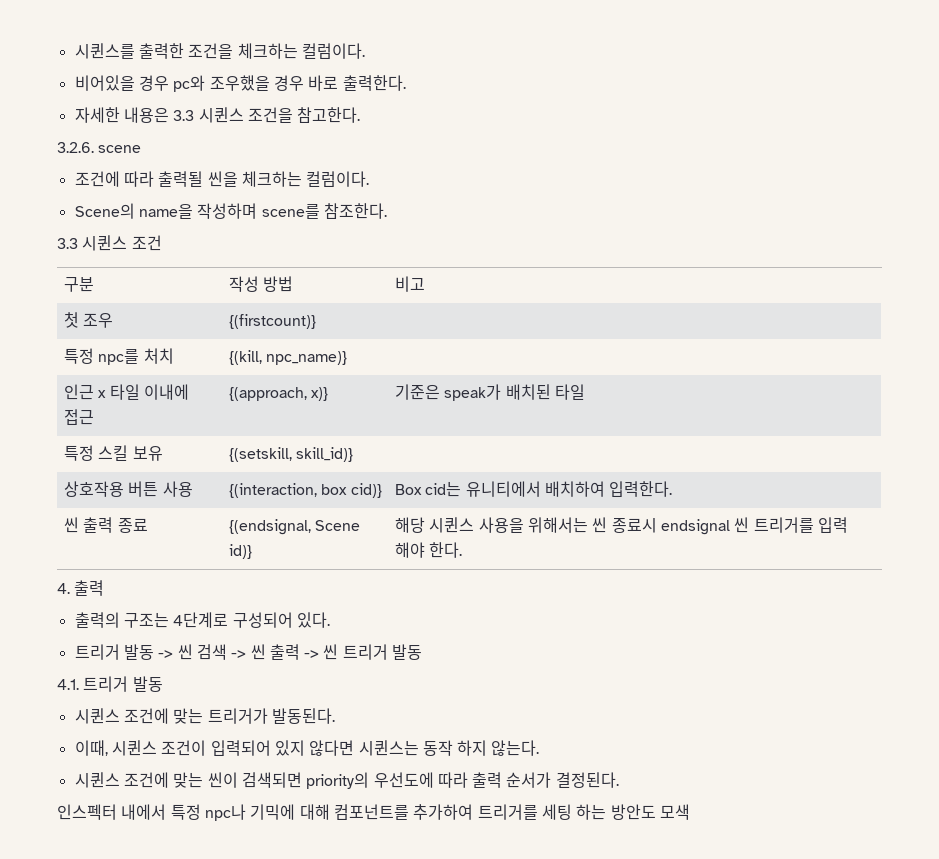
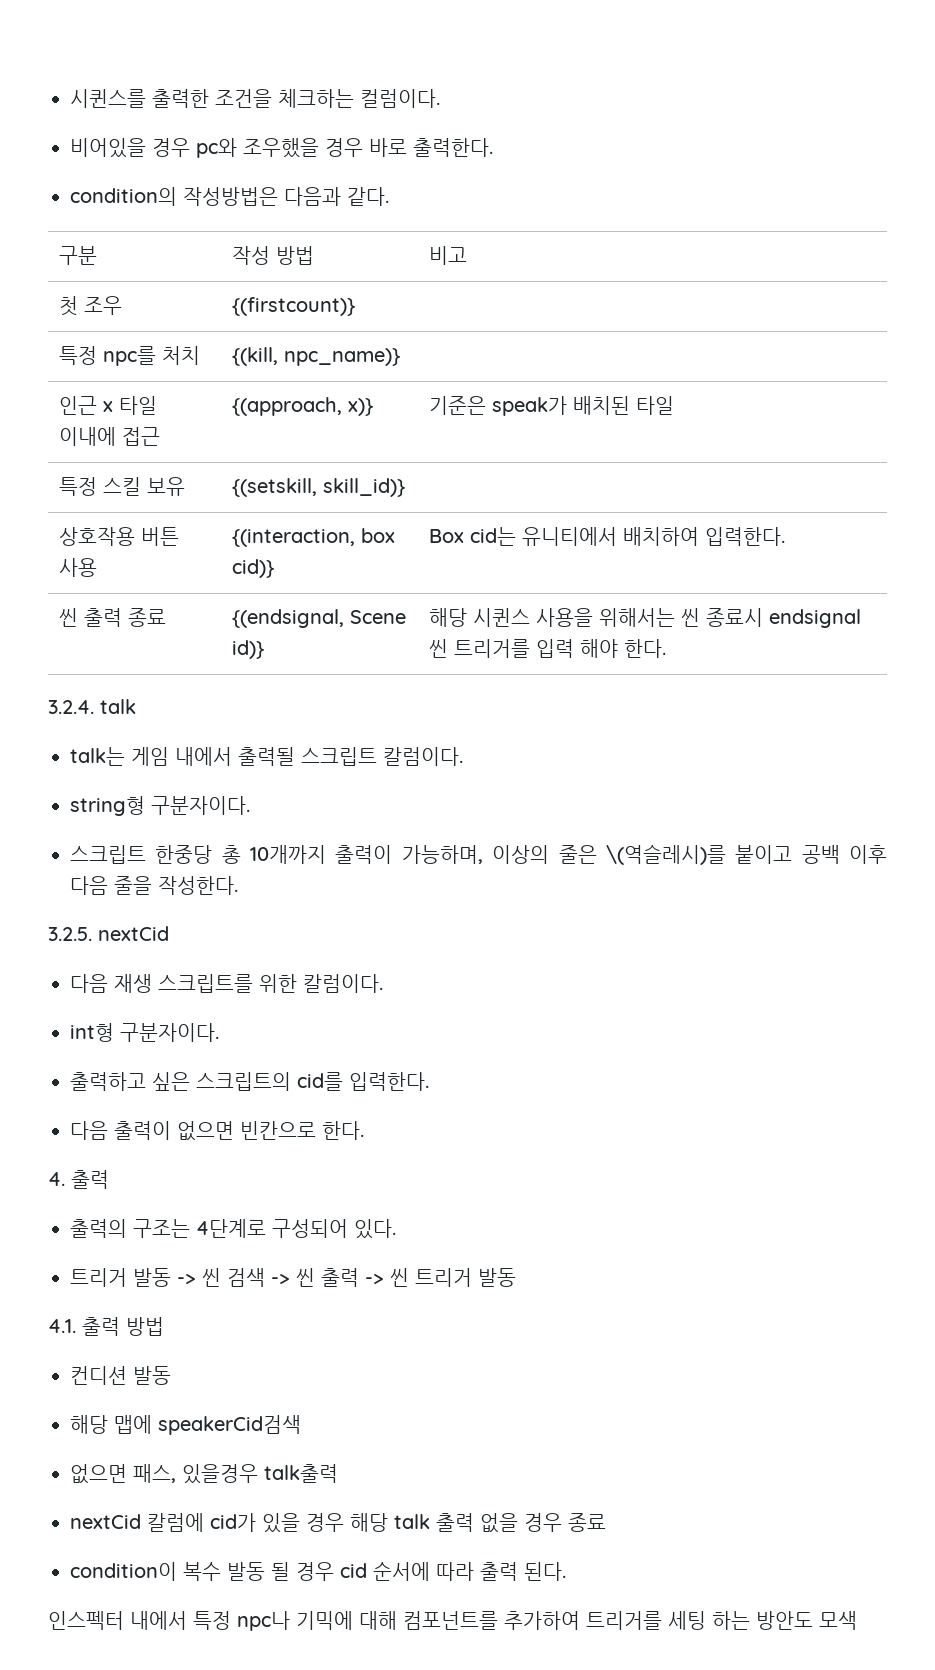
[74,107,361,123] [57,142,142,153] [74,171,370,187] [74,203,387,219] [57,235,162,251] 자세한 내용은 3.3 시퀸스 조건을 참고한다. // 3.2.6. scene // 조건에 따라 출력될 씬을 체크하는 컬럼이다. // Scene의 name을 작성하며 scene를 참조한다. // 3.3 시퀸스 조건 -> [70,187,389,206] condition의 작성방법은 다음과 같다.
(463, 550) none -> [48,699,136,714] [70,747,463,766] [70,796,250,816] [70,844,888,865] [70,876,238,895] [48,926,169,941] [70,974,383,993] [70,1023,219,1042] [70,1072,429,1091] [70,1121,364,1141] // 3.2.4. talk // talk는 게임 내에서 출력될 스크립트 칼럼이다. // string형 구분자이다. // 스크립트 한중당 총 10개까지 출력이 가능하며, 이상의 줄은 \(역슬레시)를 붙이고 공백 이후 다음 줄을 작성한다. // 3.2.5. nextCid // 다음 재생 스크립트를 위한 칼럼이다. // int형 구분자이다. // 출력하고 싶은 스크립트의 cid를 입력한다. // 다음 출력이 없으면 빈칸으로 한다.
[83,676,163,692] [74,708,335,724] [74,740,540,756] [74,772,619,789] 트리거 발동 // 시퀸스 조건에 맞는 트리거가 발동된다. // 이때, 시퀸스 조건이 입력되어 있지 않다면 시퀸스는 동작 하지 않는다. // 시퀸스 조건에 맞는 씬이 검색되면 priority의 우선도에 따라 출력 순서가 결정된다. -> [82,1317,164,1336] [70,1366,171,1385] [70,1415,301,1435] [70,1464,338,1484] [70,1513,606,1533] [70,1561,566,1581] 출력 방법 // 컨디션 발동 // 해당 맵에 speakerCid검색 // 없으면 패스, 있을경우 talk출력 // nextCid 칼럼에 cid가 있을 경우 해당 talk 출력 없을 경우 종료 // condition이 복수 발동 될 경우 cid 순서에 따라 출력 된다.

